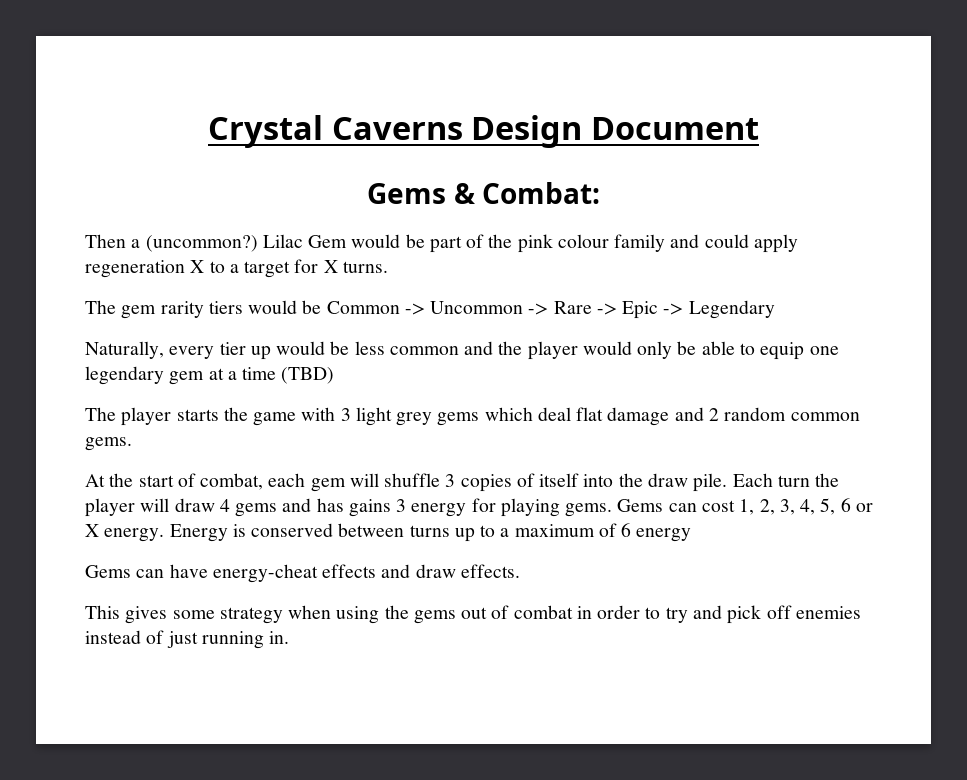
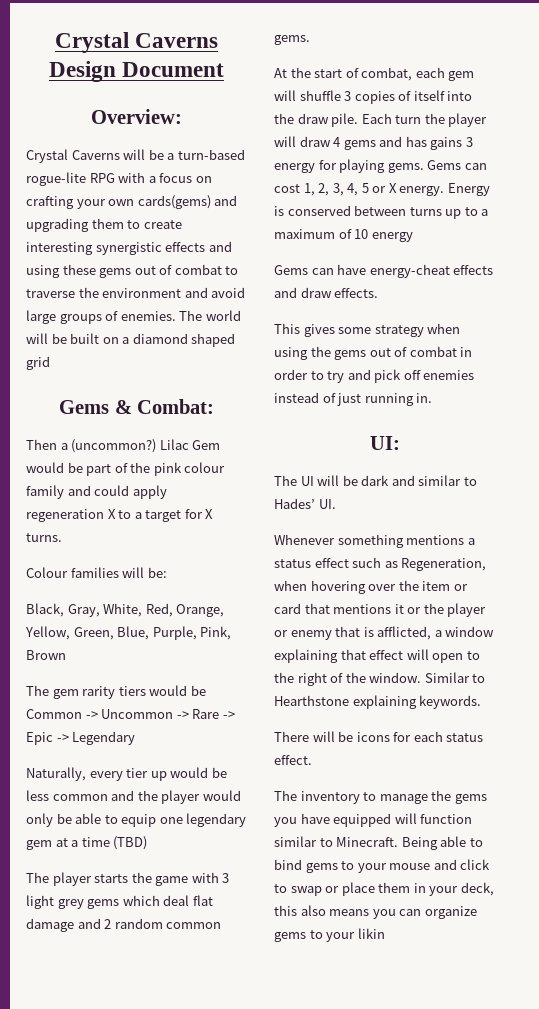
(760, 128) none -> [91,109,182,124] [26,149,245,163] [26,172,212,186] [26,195,238,209] [26,218,182,232] [26,241,232,255] [26,264,239,278] [26,287,246,298] [26,310,241,324] [26,333,236,347] [26,356,50,370] // Overview: // Crystal Caverns will be a turn-based rogue-lite RPG with a focus on crafting your own cards(gems) and upgrading them to create interesting synergistic effects and using these gems out of combat to traverse the environment and avoid large groups of enemies. The world will be built on a diamond shaped grid
(388, 267) none -> [26,567,167,578] [26,603,225,617] [25,626,232,640] [26,650,66,660] // Colour families will be: // Black, Gray, White, Red, Orange, Yellow, Green, Blue, Purple, Pink, Brown
[820,498,851,515] 5, 6 -> [361,183,369,193] 5
[621,523,632,537] 6 -> [354,229,369,239] 10
(290, 637) none -> [369,436,400,450] [274,475,477,486] [274,498,336,509] [274,534,475,548] [274,557,487,571] [274,580,468,594] [274,603,487,617] [274,626,495,640] [274,649,480,663] [274,672,486,686] [274,695,482,709] [274,731,484,742] [274,755,312,765] [274,790,487,804] [274,813,473,827] [274,836,483,850] [274,859,491,873] [274,882,494,896] [274,905,477,919] [274,928,385,942] // UI: // The UI will be dark and similar to Hades’ UI. // Whenever something mentions a status effect such as Regeneration, when hovering over the item or card that mentions it or the player or enemy that is afflicted, a window explaining that effect will open to the right of the window. Similar to Hearthstone explaining keywords. // There will be icons for each status effect. // The inventory to manage the gems you have equipped will function similar to Minecraft. Being able to bind gems to your mouse and click to swap or place them in your deck, this also means you can organize gems to your likin

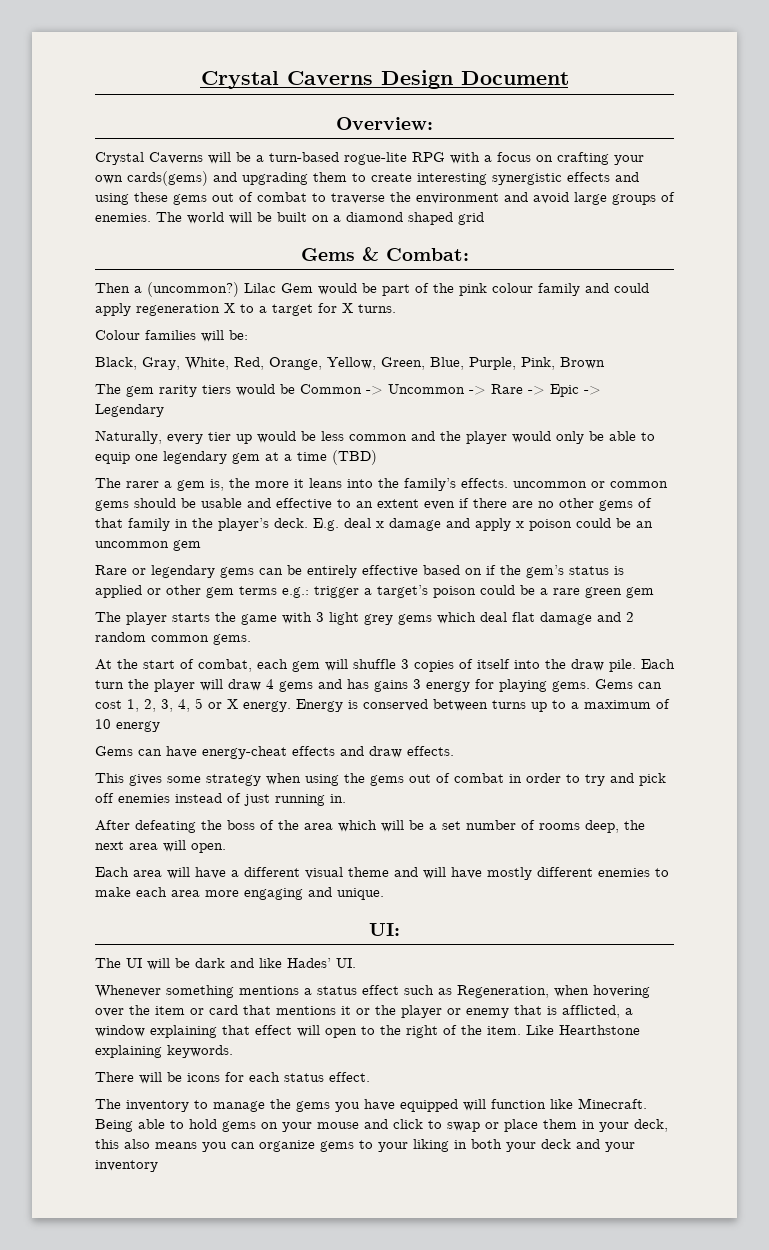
(148, 843) none -> [95,478,668,491] [95,498,652,511] [95,518,653,531] [95,540,201,551] [95,565,624,578] [95,585,654,598] // The rarer a gem is, the more it leans into the family’s effects. uncommon or common gems should be usable and effective to an extent even if there are no other gems of that family in the player’s deck. E.g. deal x damage and apply x poison could be an uncommon gem // Rare or legendary gems can be entirely effective based on if the gem’s status is applied or other gem terms e.g.: trigger a target’s poison could be a rare green gem
(433, 398) none -> [95,820,645,833] [95,840,226,853] [95,867,669,880] [95,887,384,900] // After defeating the boss of the area which will be a set number of rooms deep, the next area will open. // Each area will have a different visual theme and will have mostly different enemies to make each area more engaging and unique.
[418,475,477,486] similar to -> [259,958,282,968] like
[369,672,486,683] window. Similar to -> [487,1025,554,1035] item. Like
[274,836,333,847] similar to -> [550,1099,573,1109] like
[274,859,355,873] bind gems to -> [189,1119,278,1132] hold gems on
[357,928,385,939] likin -> [413,1139,635,1152] [95,1160,158,1172] liking in both your deck and your inventory

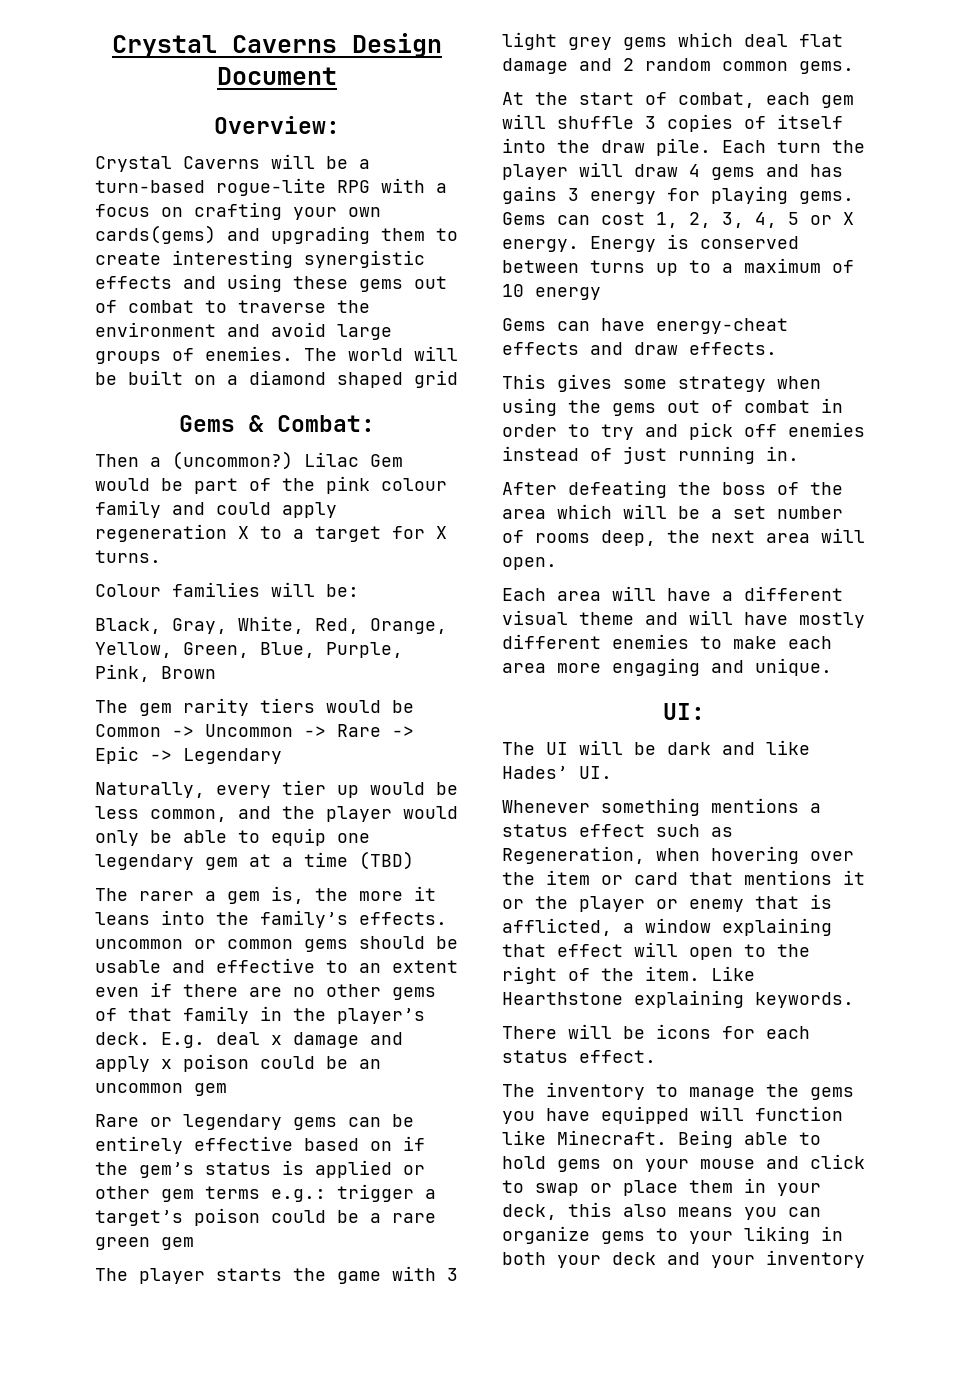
[349,434,407,441] common -> [150,809,227,822] common,

